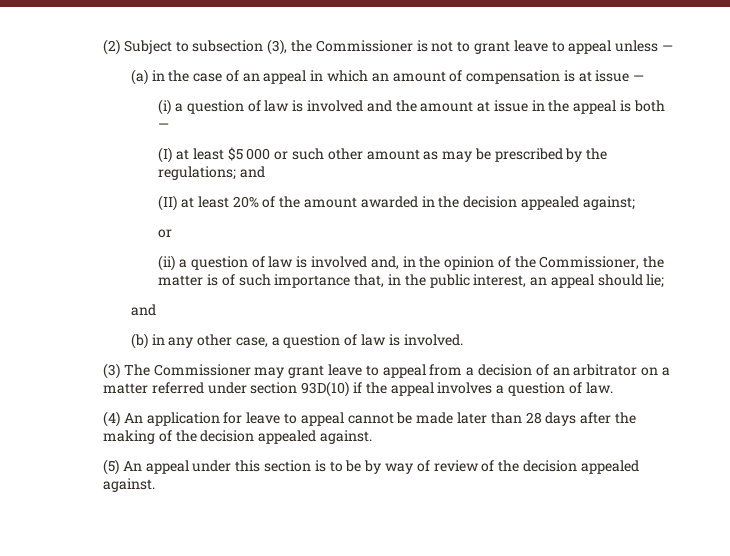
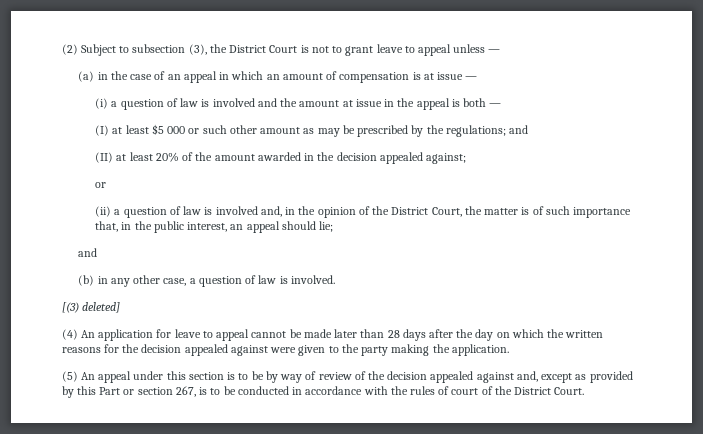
[315,40,413,52] Commissioner -> [229,45,298,53] District Court
[539,256,640,270] Commissioner, -> [391,207,462,217] District Court,
[103,363,670,379] [103,381,613,397] (3) The Commissioner may grant leave to appeal from a decision of an arbitrator on a matter referred under section 93D(10) if the appeal involves a question of law. -> [61,302,120,313] [(3) deleted]
[103,430,373,444] making of the decision appealed against. -> [475,329,604,341] [61,344,509,356] day on which the written reasons for the decision appealed against were given to the party making the application.
[103,478,156,492] against. -> [476,371,633,383] [61,386,585,398] against and, except as provided by this Part or section 267, is to be conducted in accordance with the rules of court of the District Court.

